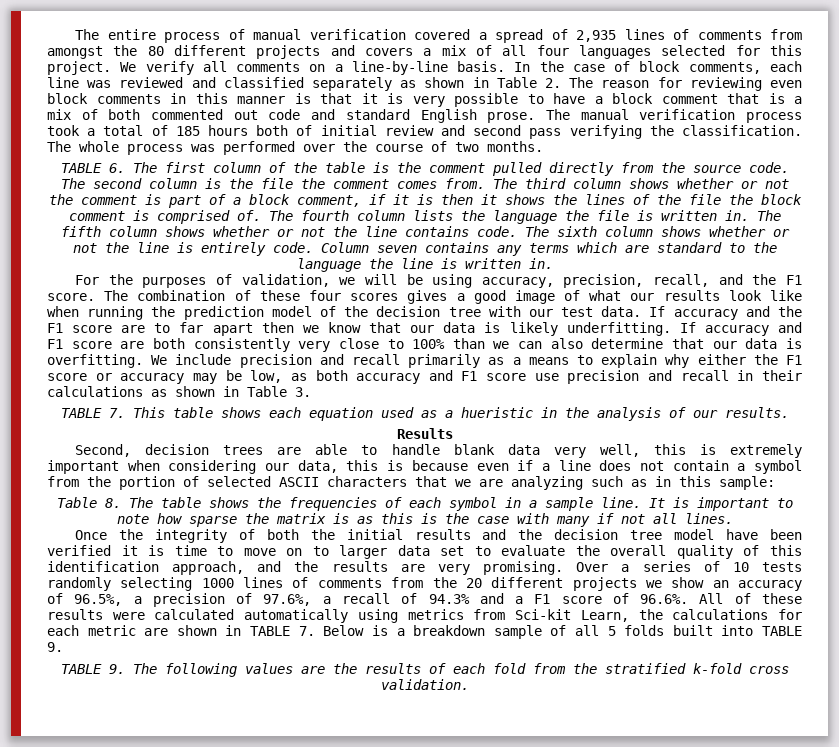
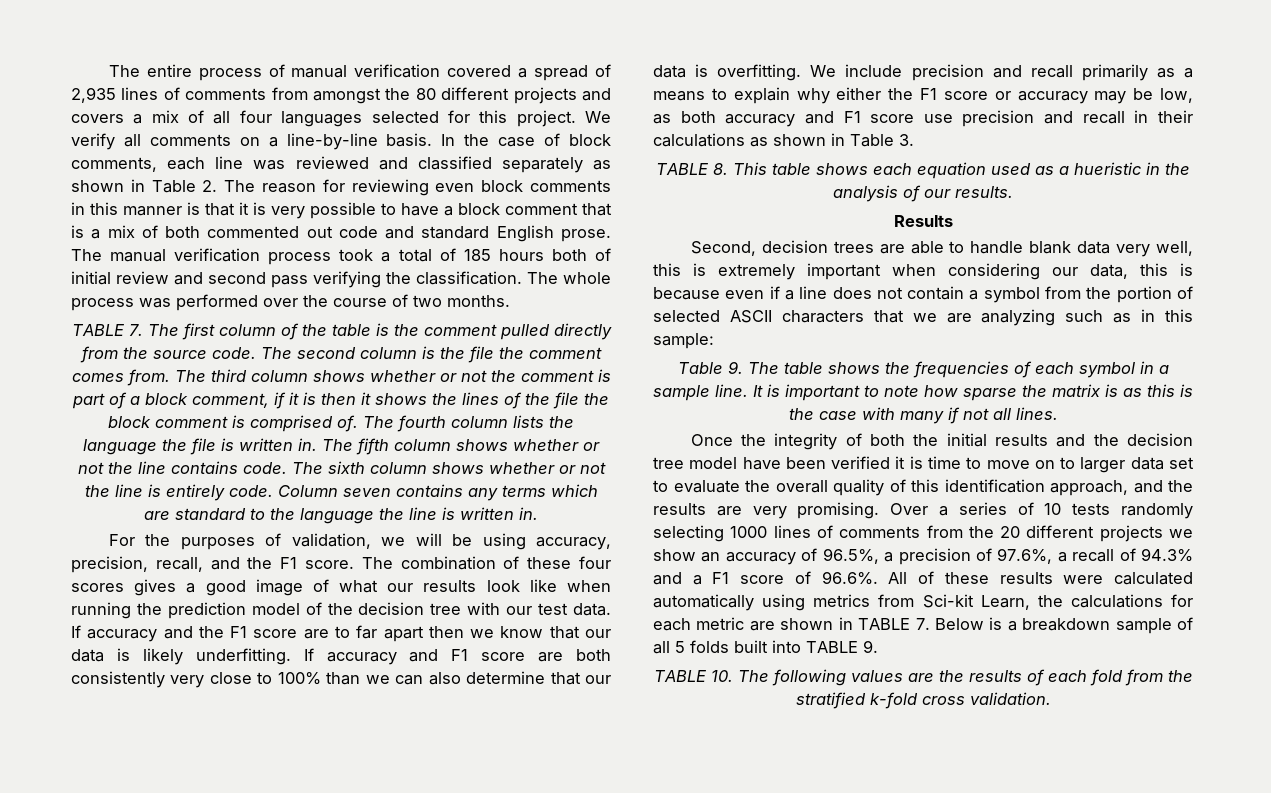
[108,163,125,173] 6. -> [128,324,143,336] 7.
[108,408,125,418] 7. -> [713,163,728,175] 8.
[104,498,121,508] 8. -> [727,361,743,374] 9.
[108,664,125,674] 9. -> [710,670,733,682] 10.

